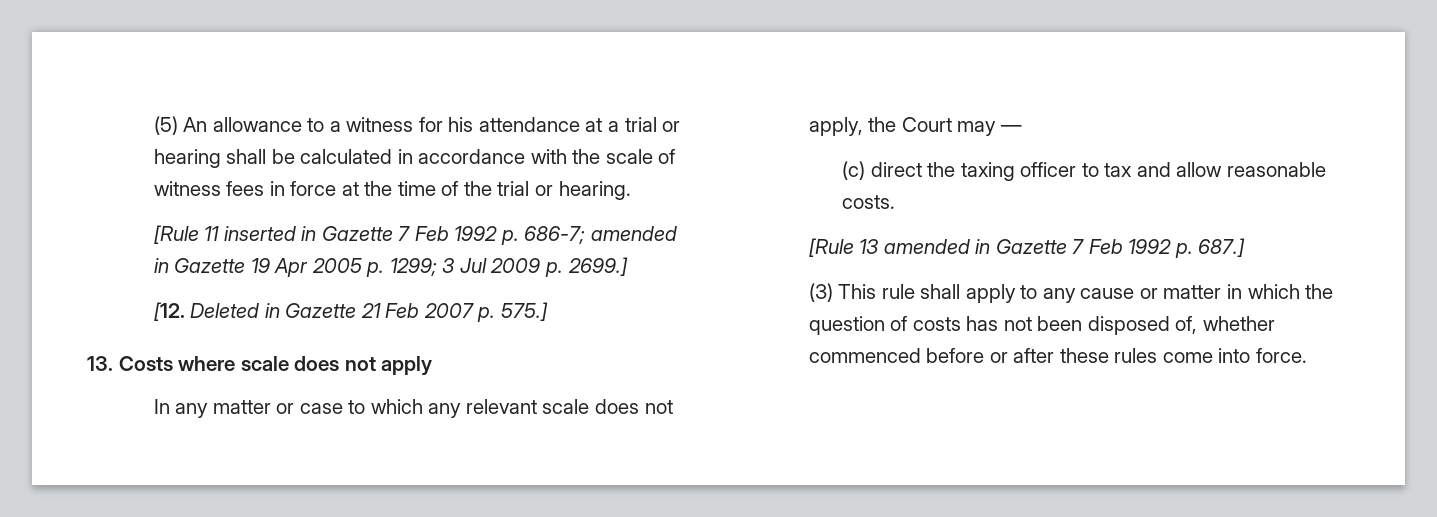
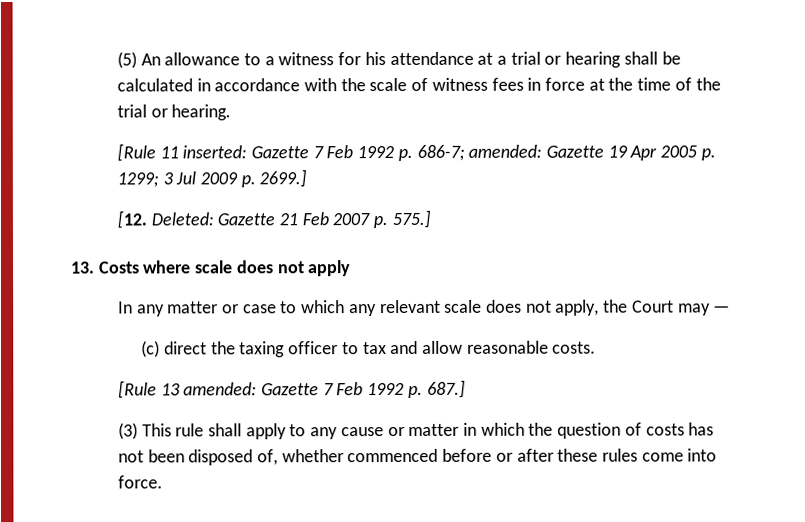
[223,226,317,241] inserted in -> [182,145,248,159] inserted:
[591,226,678,241] [153,258,169,273] amended in -> [468,144,543,158] amended:
[190,303,280,318] Deleted in -> [150,212,214,226] Deleted:
[883,239,991,254] amended in -> [183,382,258,396] amended:

